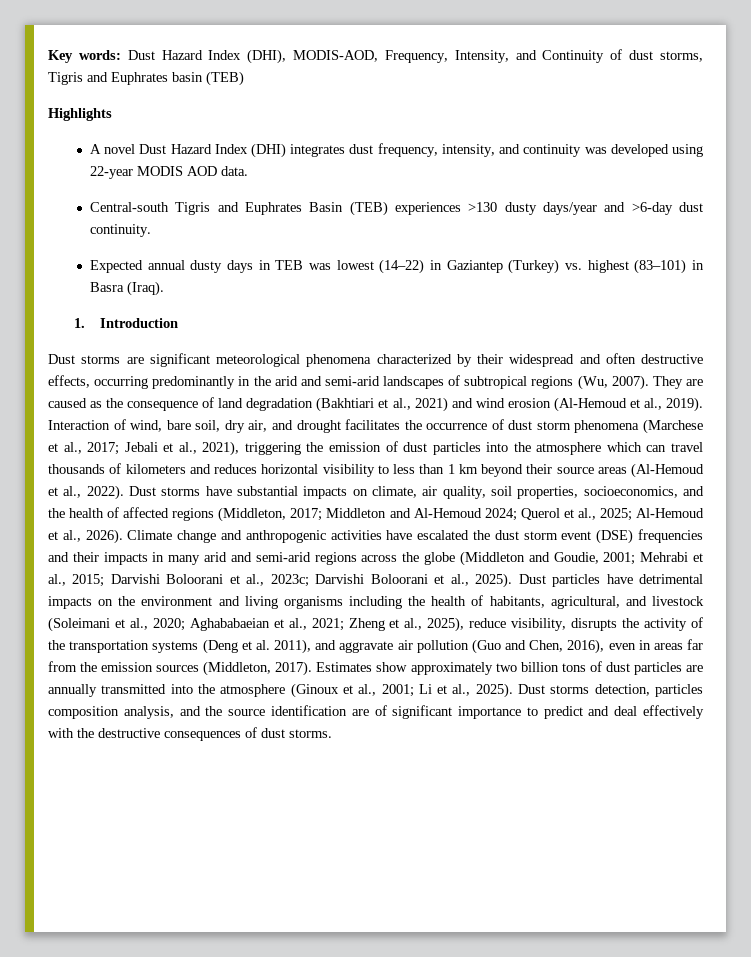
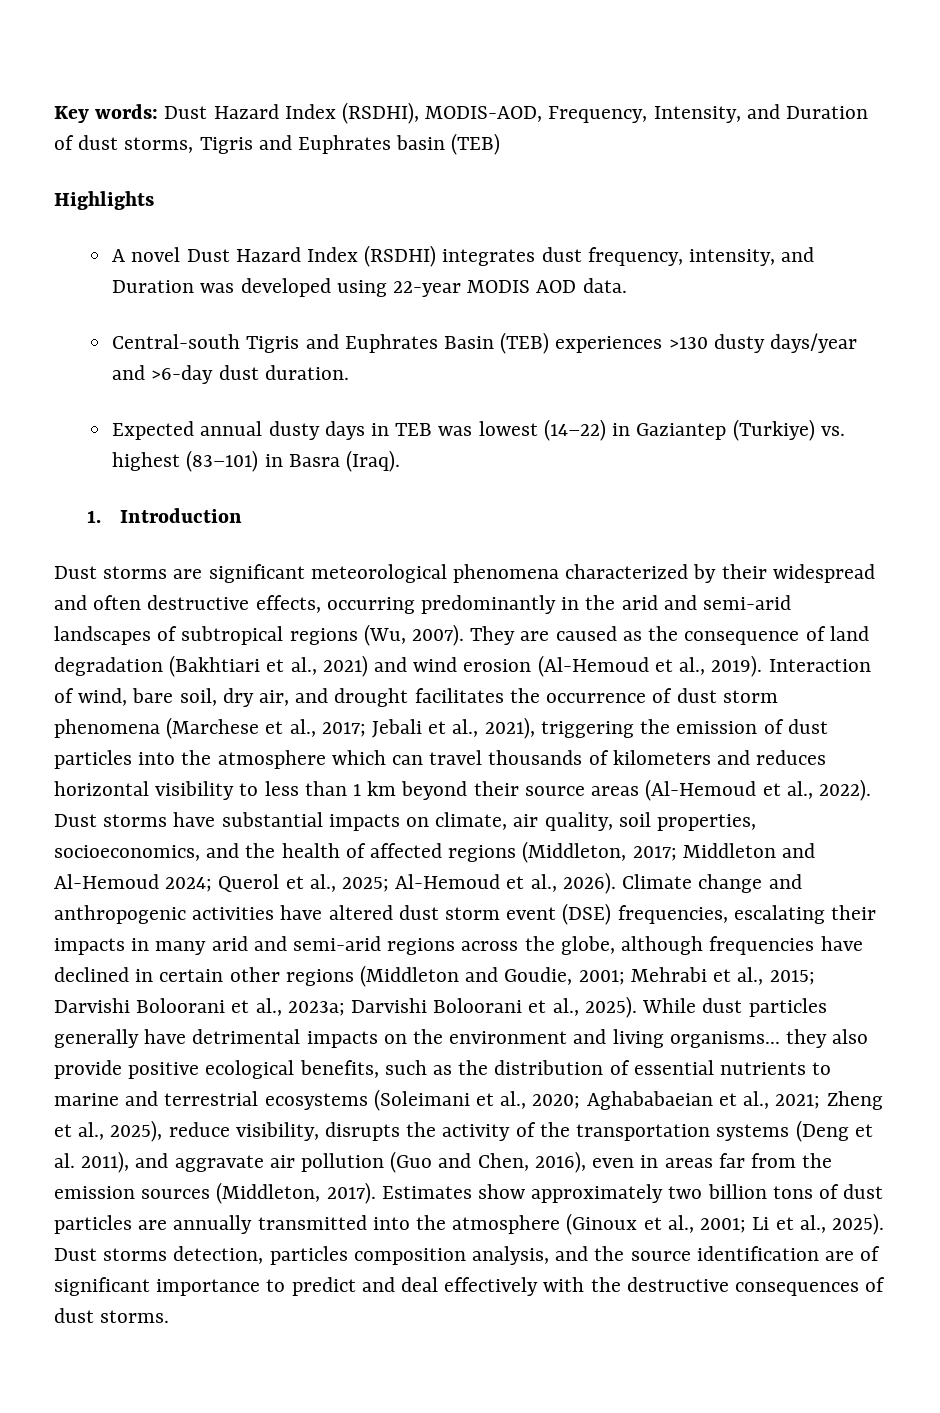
[247,49,287,64] (DHI), -> [342,102,420,124] (RSDHI),
[542,50,605,63] Continuity -> [786,106,869,119] Duration
[250,143,286,158] (DHI) -> [364,245,437,267] (RSDHI)
[523,144,582,157] continuity -> [112,280,195,293] Duration
[89,224,151,237] continuity. -> [264,365,349,380] duration.
[508,259,560,274] (Turkey) -> [732,419,815,441] (Turkiye)
[417,530,491,540] escalated the -> [328,905,393,920] altered
[638,529,703,543] [48,552,69,562] frequencies and -> [617,905,825,924] frequencies, escalating
[424,552,456,565] globe -> [560,936,863,955] [54,967,354,986] globe, although frequencies have declined in certain other regions
[270,574,309,587] 2023c; -> [287,1001,345,1016] 2023a;
[518,574,601,587] Dust particles -> [642,998,827,1017] [54,1029,139,1048] While dust particles generally
[283,595,704,609] organisms including the health of habitants, agricultural, and livestock -> [669,1029,869,1048] [54,1060,832,1079] [54,1091,368,1110] organisms... they also provide positive ecological benefits, such as the distribution of essential nutrients to marine and terrestrial ecosystems

